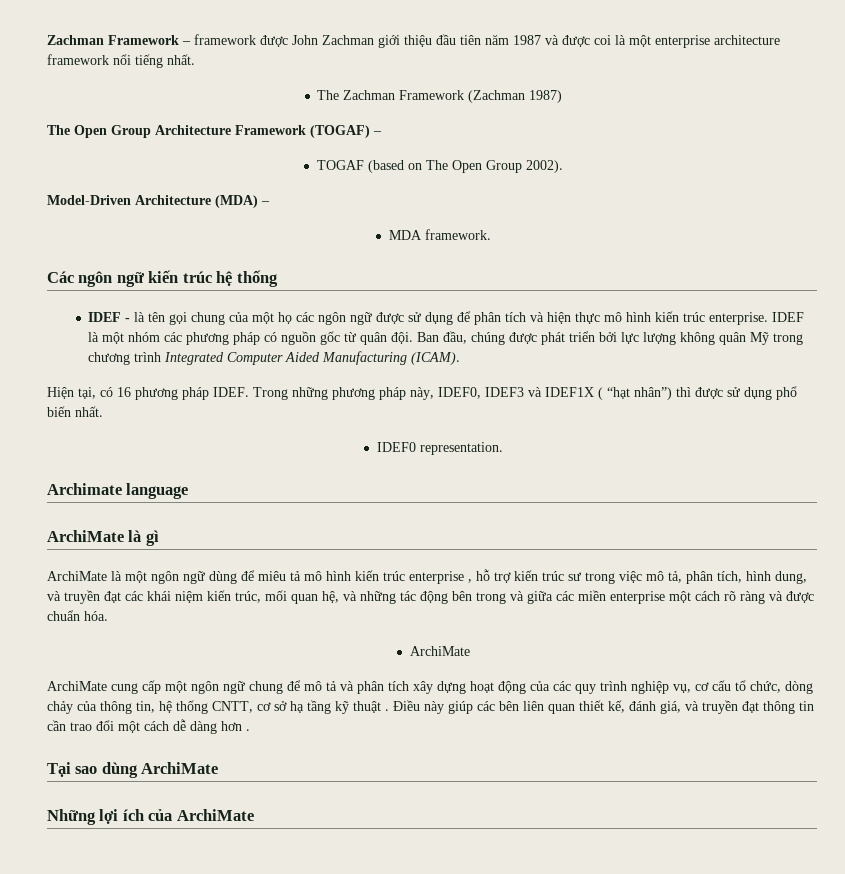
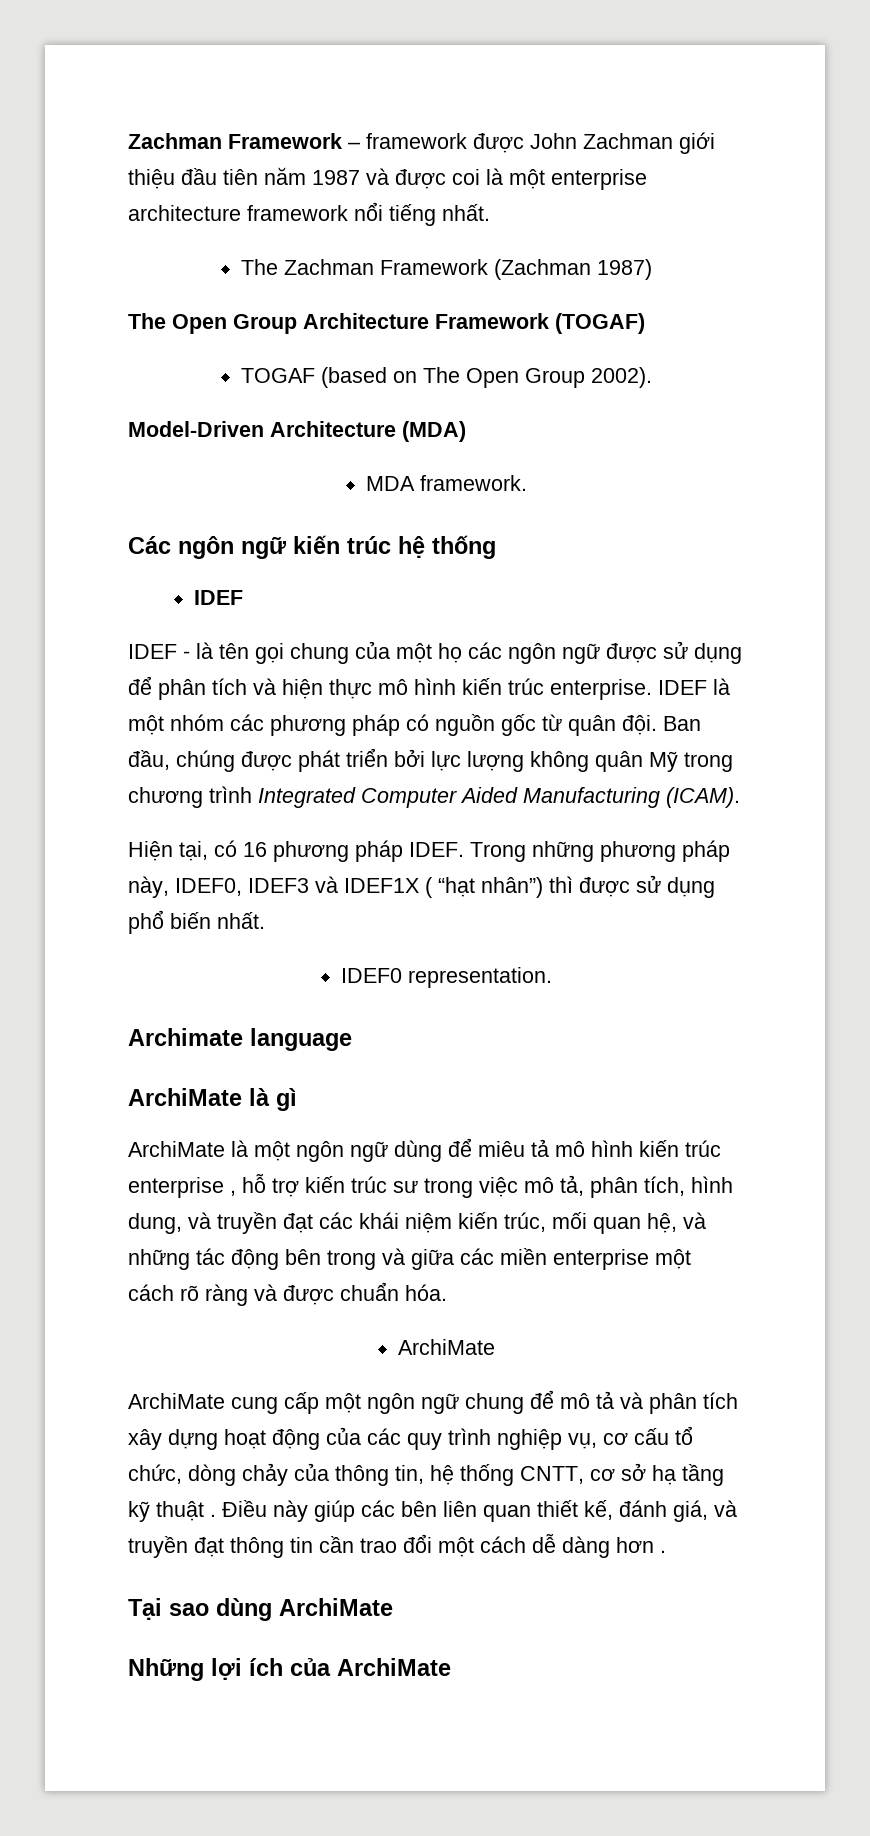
[373,131,382,135] – -> (645, 323) none
[261,201,270,205] – -> (466, 431) none
(122, 317) none -> [128,644,177,659] // IDEF

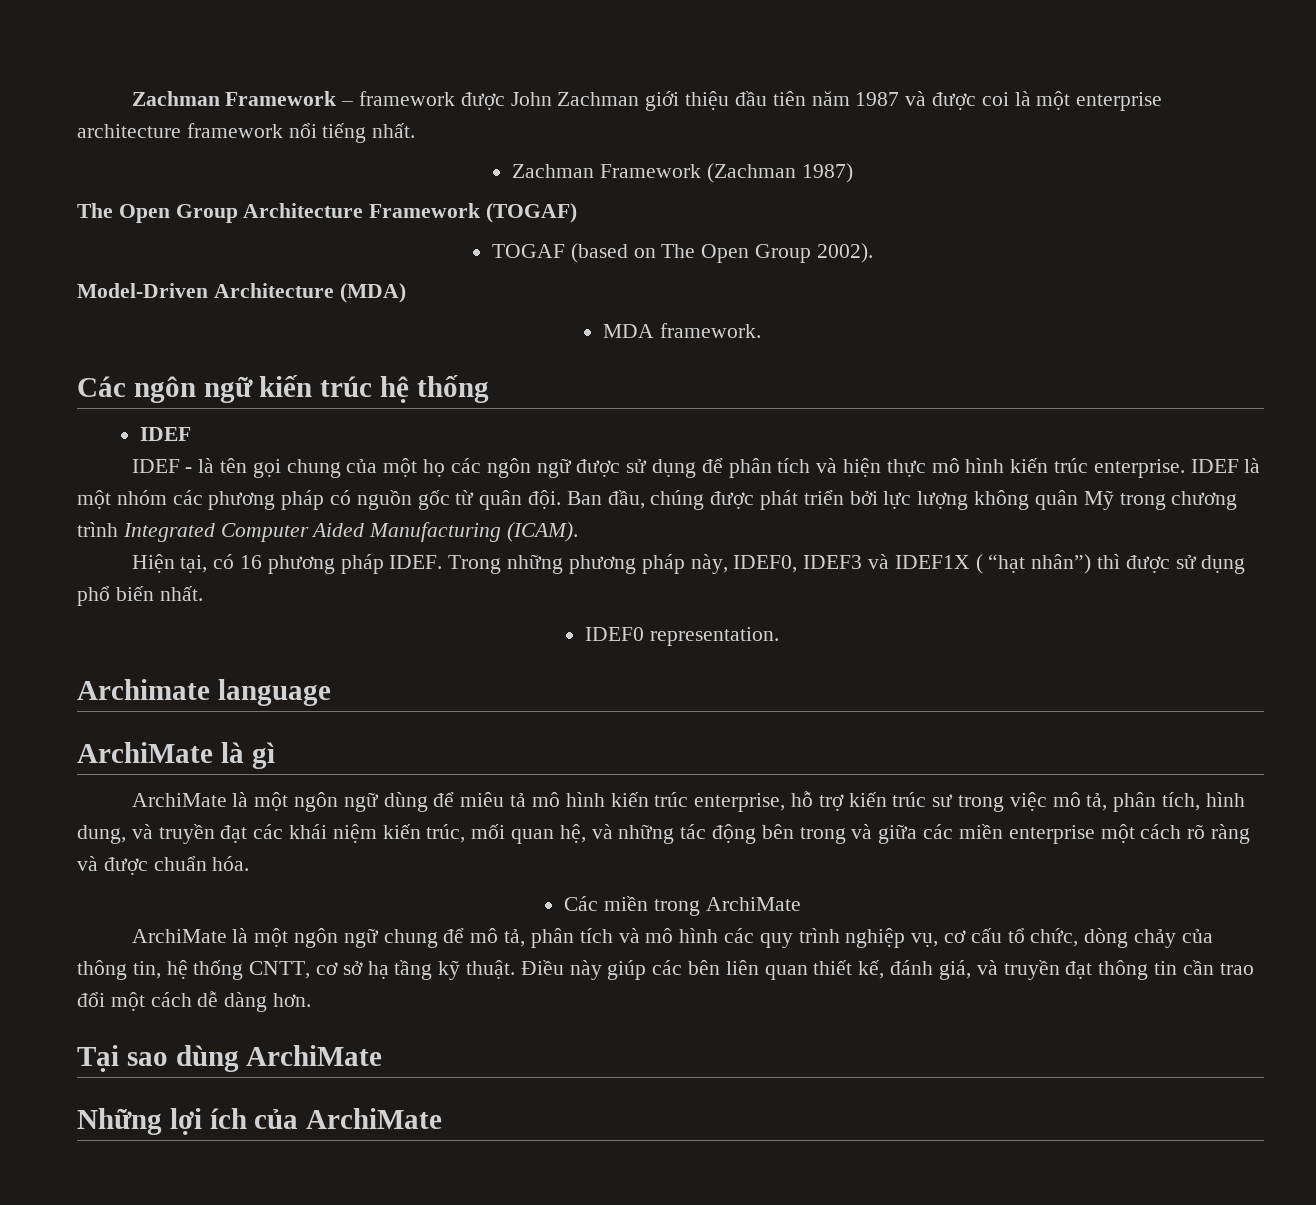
[241,259,279,275] The -> (416, 130) none
[128,1177,236,1198] enterprise , -> [694,793,786,812] enterprise,
(447, 1292) none -> [564,896,700,916] Các miền trong
[231,1392,319,1414] cung cấp -> [232,928,249,943] là
[596,1391,738,1414] [128,1427,361,1450] tả và phân tích xây dựng hoạt động của -> [504,928,719,948] tả, phân tích và mô hình
[156,1501,216,1521] thuật . -> [466,960,516,979] thuật.
[616,1537,666,1553] hơn . -> [273,993,312,1007] hơn.

